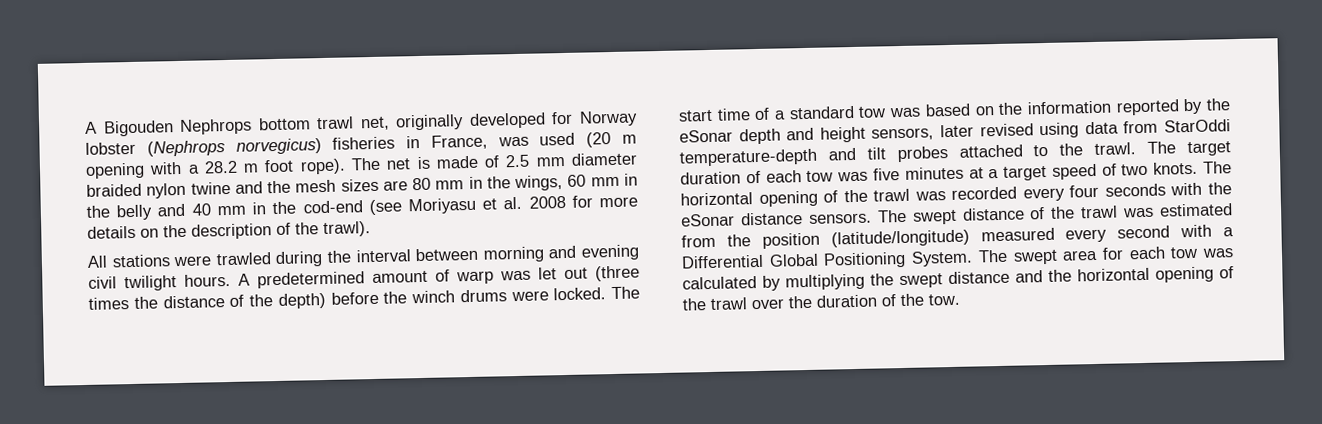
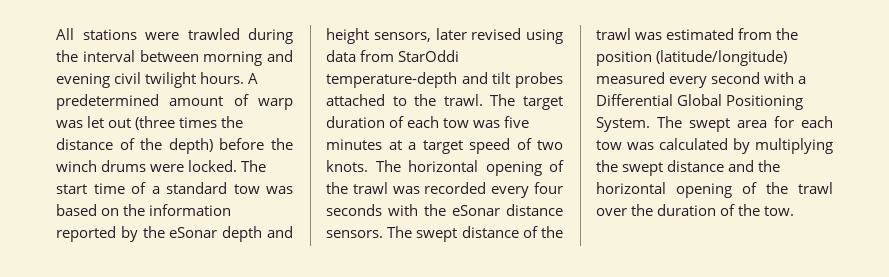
[85,110,638,137] [85,132,637,157] [85,152,638,179] [86,173,638,199] [86,195,638,221] [87,221,371,240] A Bigouden Nephrops bottom trawl net, originally developed for Norway lobster (Nephrops norvegicus) fisheries in France, was used (20 m opening with a 28.2 m foot rope). The net is made of 2.5 mm diameter braided nylon twine and the mesh sizes are 80 mm in the wings, 60 mm in the belly and 40 mm in the cod-end (see Moriyasu et al. 2008 for more details on the description of the trawl). // -> (56, 34) none

